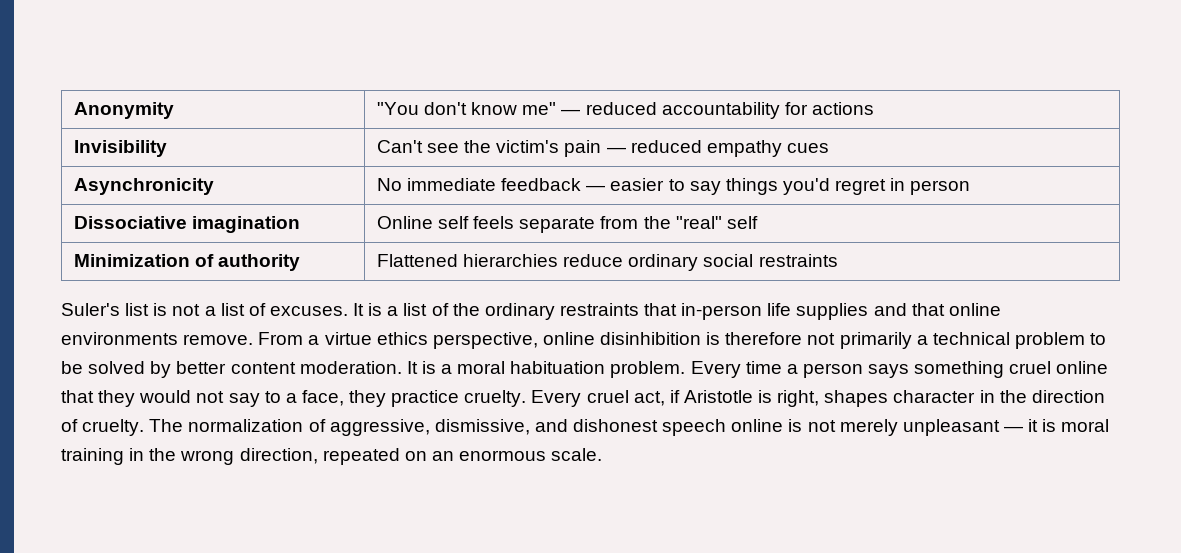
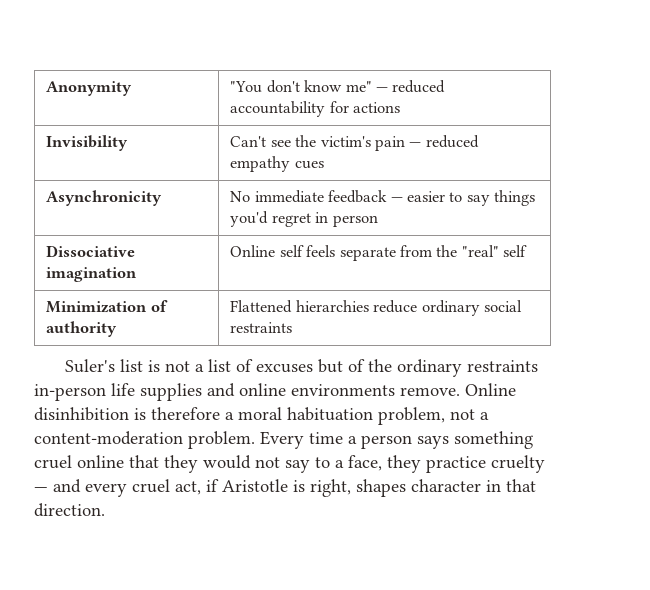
[269,303,428,316] excuses. It is a list -> [256,359,344,373] excuses but
[644,303,678,316] that -> (539, 366) none
[911,303,945,316] that -> (235, 390) none
[258,332,1107,349] [61,361,606,378] From a virtue ethics perspective, online disinhibition is therefore not primarily a technical problem to be solved by better content moderation. It is a moral habituation -> [465,383,516,396] [34,407,489,425] [34,431,183,445] Online disinhibition is therefore a moral habituation problem, not a content-moderation
[464,390,582,407] cruelty. Every -> [491,455,545,473] [34,479,127,497] cruelty — and every
[999,390,1105,403] [61,419,1110,436] [61,448,603,465] the direction of cruelty. The normalization of aggressive, dismissive, and dishonest speech online is not merely unpleasant — it is moral training in the wrong direction, repeated on an enormous scale. -> [506,479,536,492] [34,503,105,517] that direction.

